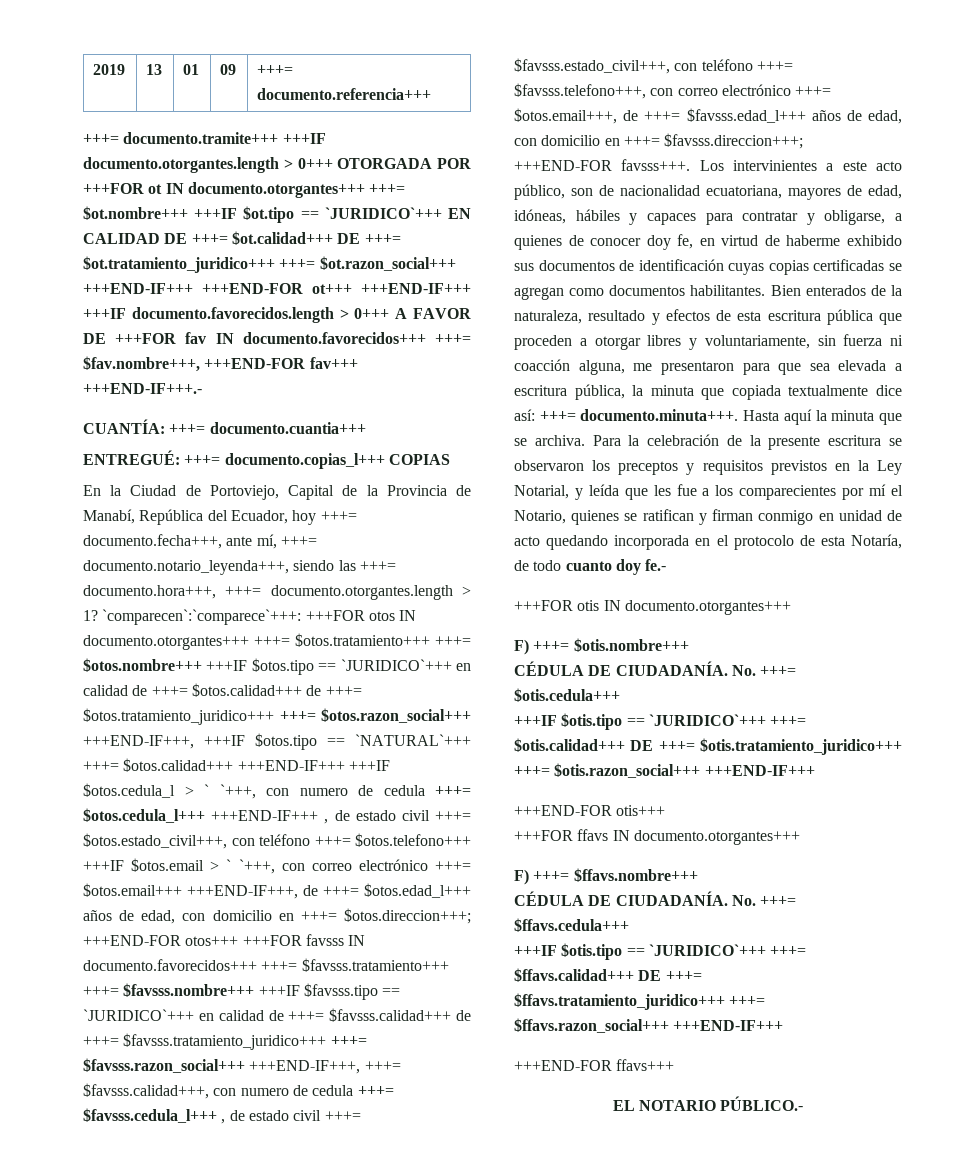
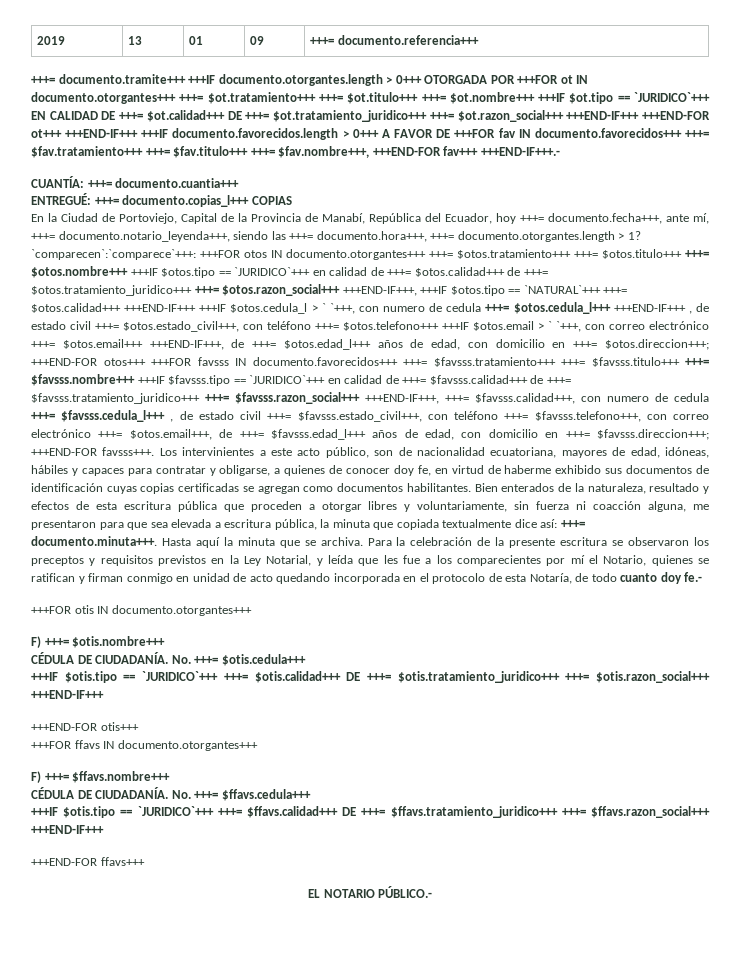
(406, 189) none -> [207,92,446,104] $ot.tratamiento+++ +++= $ot.titulo+++ +++=
(472, 339) none -> [31,146,275,158] $fav.tratamiento+++ +++= $fav.titulo+++ +++=
(471, 641) none -> [602,249,709,259] $otos.titulo+++ +++=
(119, 991) none -> [591,357,709,367] $favsss.titulo+++ +++=

